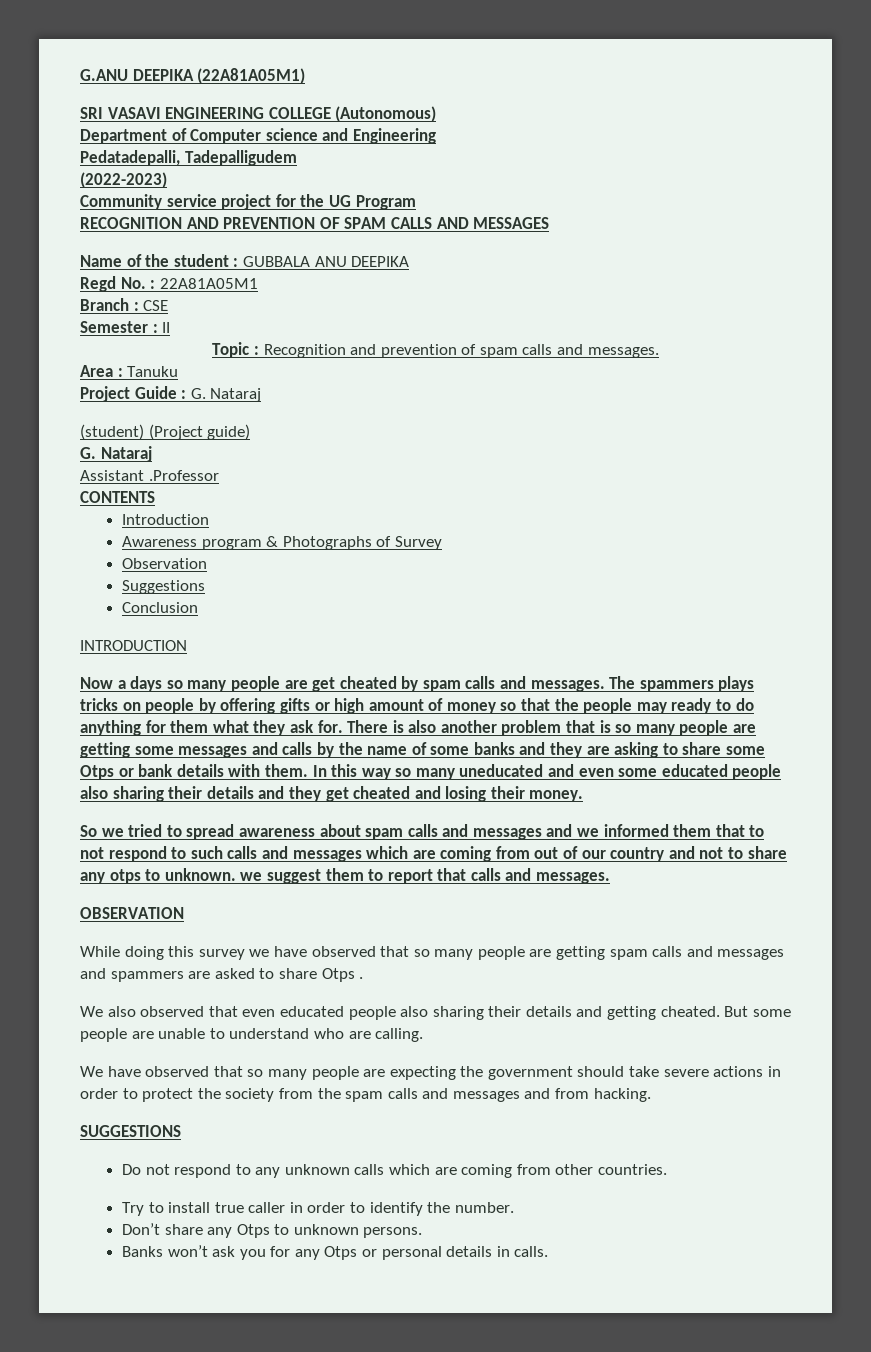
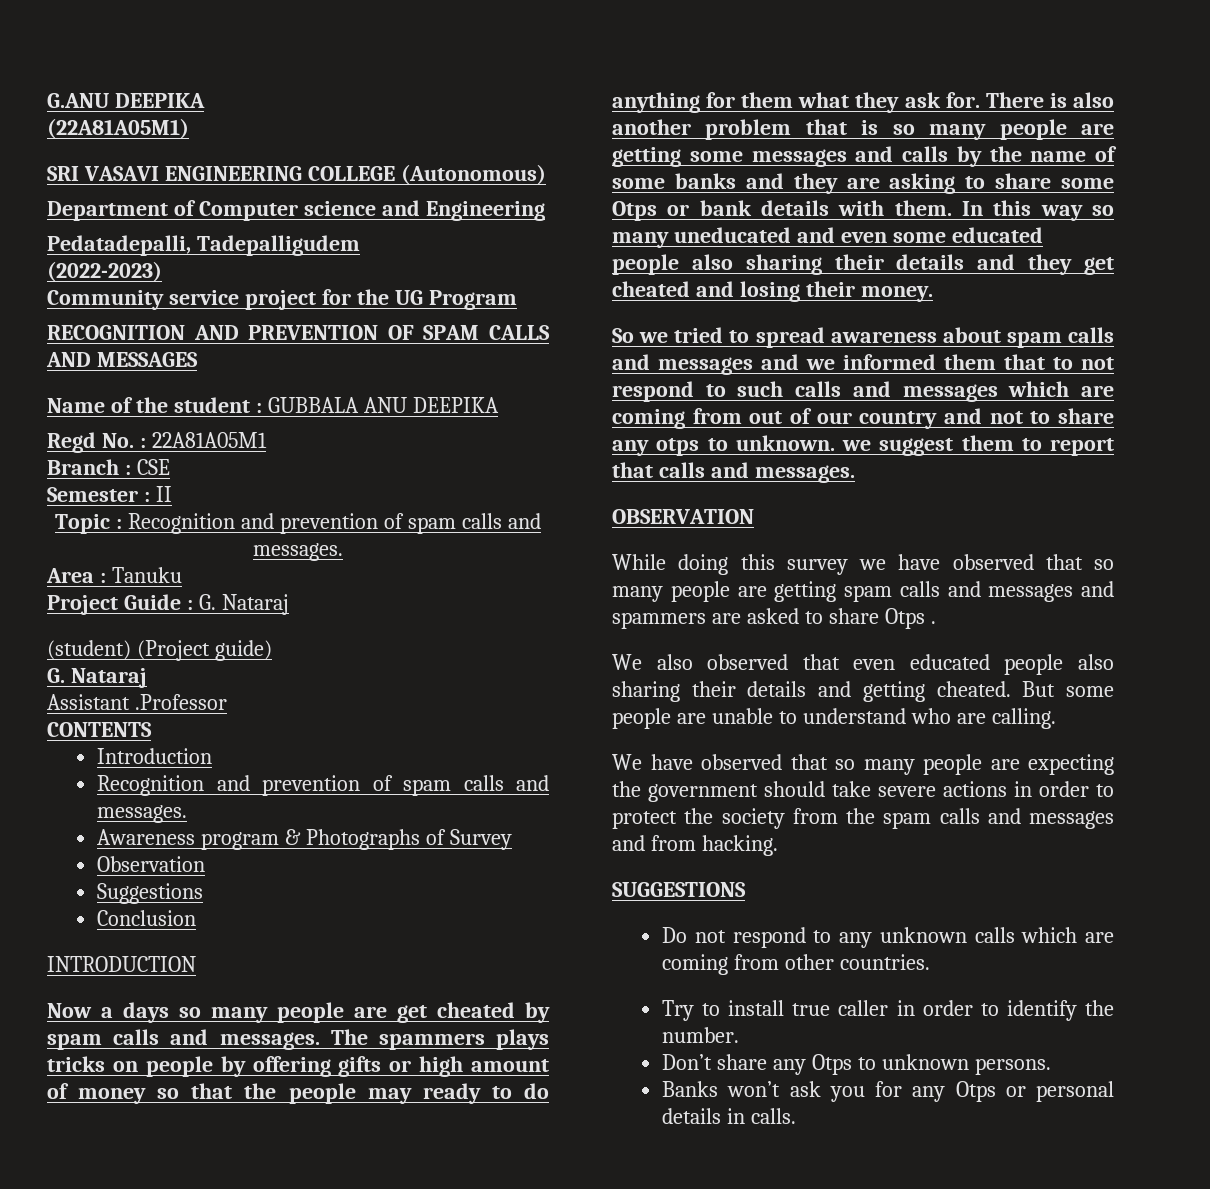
(194, 75) none -> (205, 100) //
(209, 519) none -> [97,775,550,796] [97,805,188,823] // Recognition and prevention of spam calls and messages.

